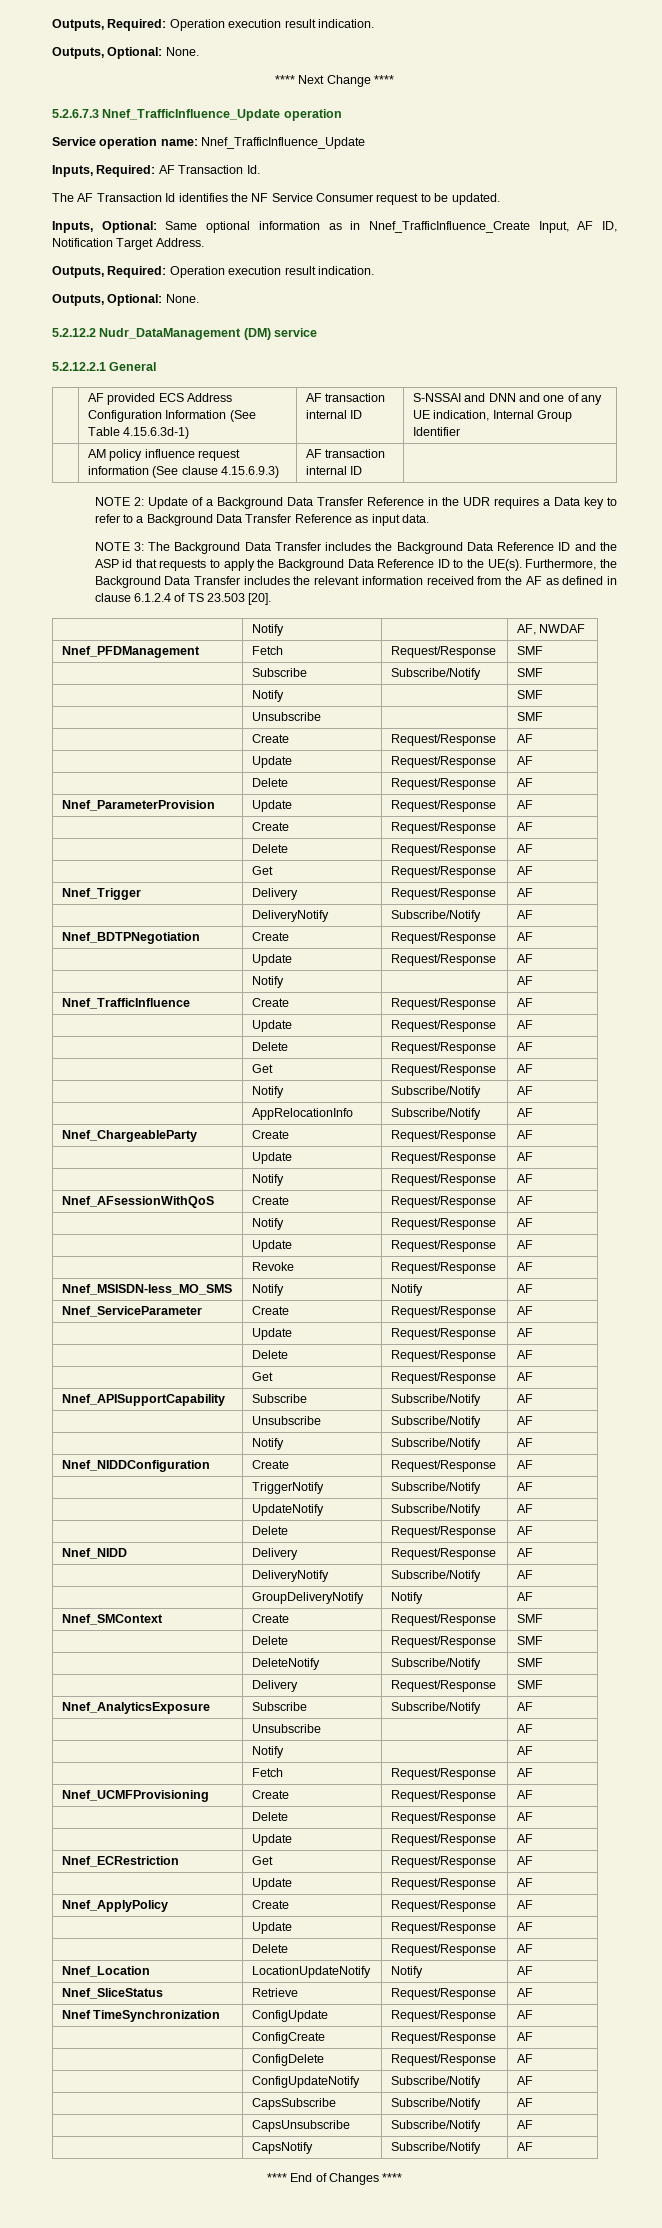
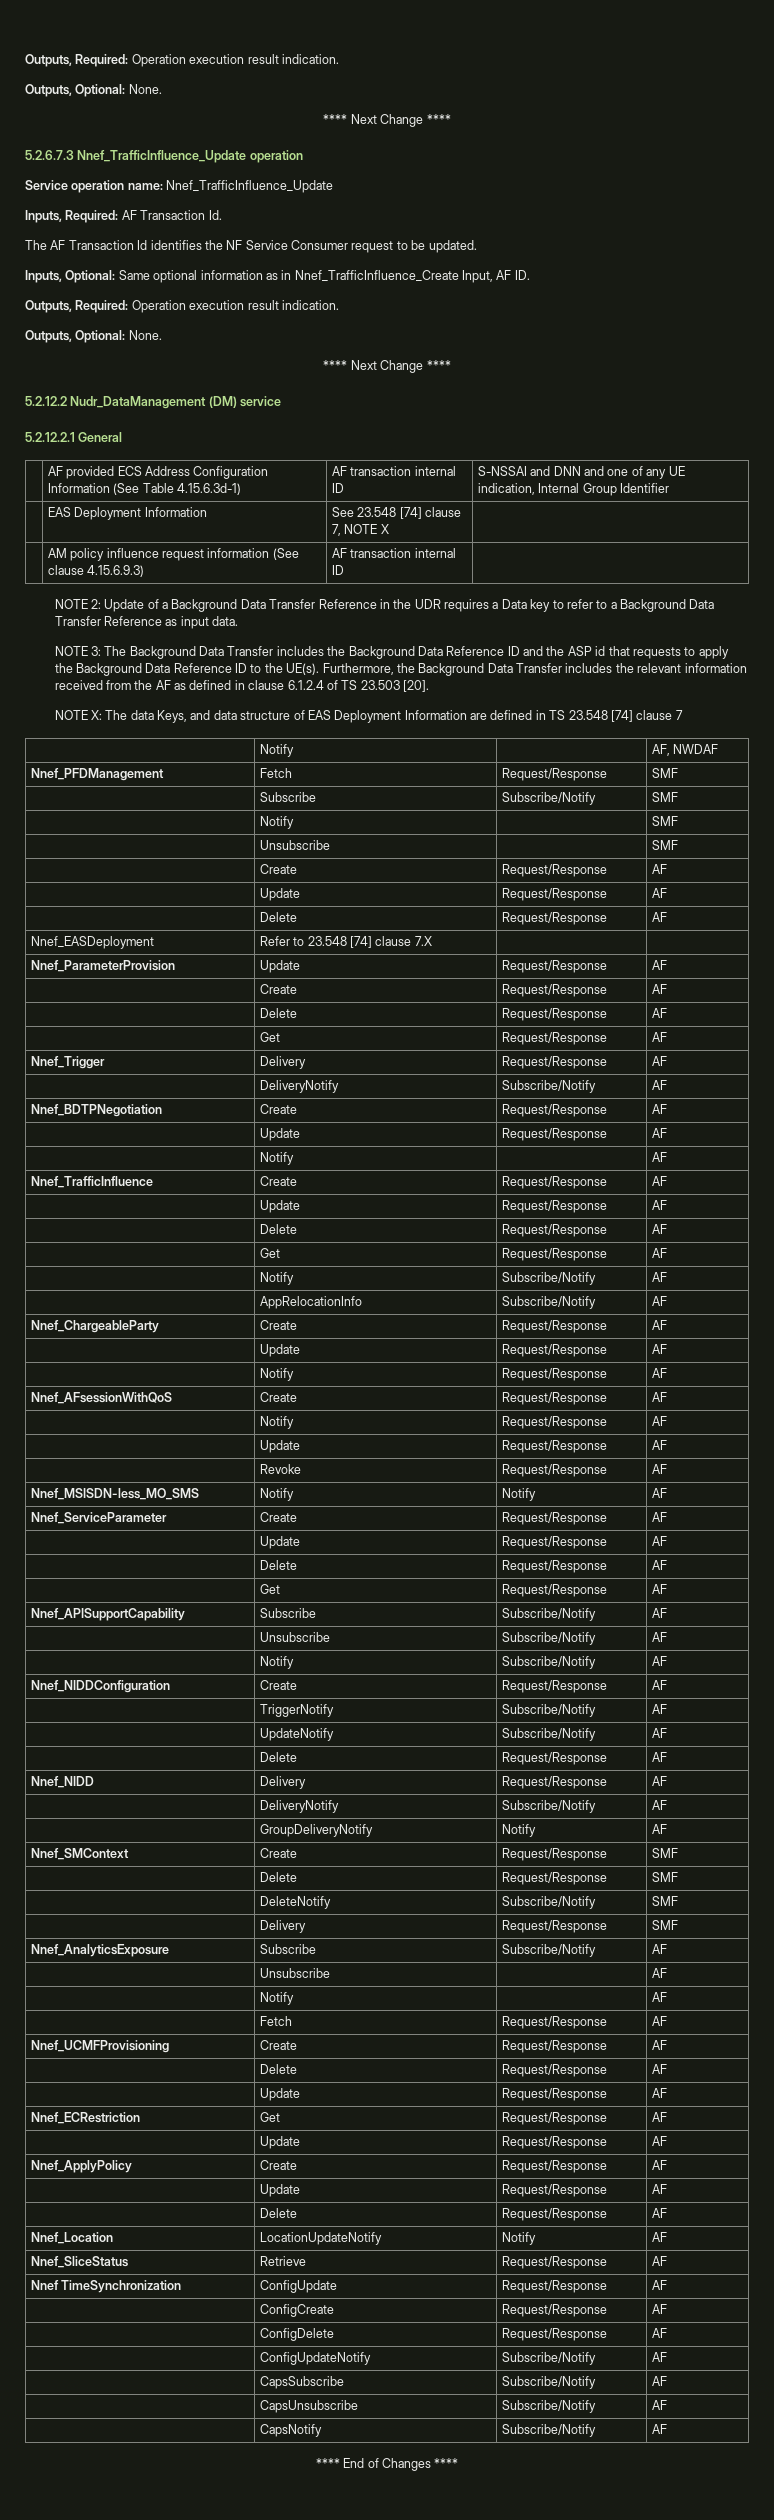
[602,221,617,232] [52,238,204,250] [52,266,374,278] [52,294,199,306] ID, Notification Target Address. // Outputs, Required: Operation execution result indication. // Outputs, Optional: None. -> [514,270,530,280] [25,300,339,313] [25,330,162,343] [323,360,451,373] ID. // Outputs, Required: Operation execution result indication. // Outputs, Optional: None. // **** Next Change ****
(460, 431) none -> [47,507,207,520] [331,507,461,519] [331,524,389,536] // | EAS Deployment Information | See 23.548 [74] clause 7, NOTE X |
(272, 599) none -> [54,710,683,723] // NOTE X: The data Keys, and data structure of EAS Deployment Information are defined in TS 23.548 [74] clause 7
(533, 782) none -> [30,936,154,949] [259,936,432,948] // Nnef_EASDeployment | Refer to 23.548 [74] clause 7.X | |

